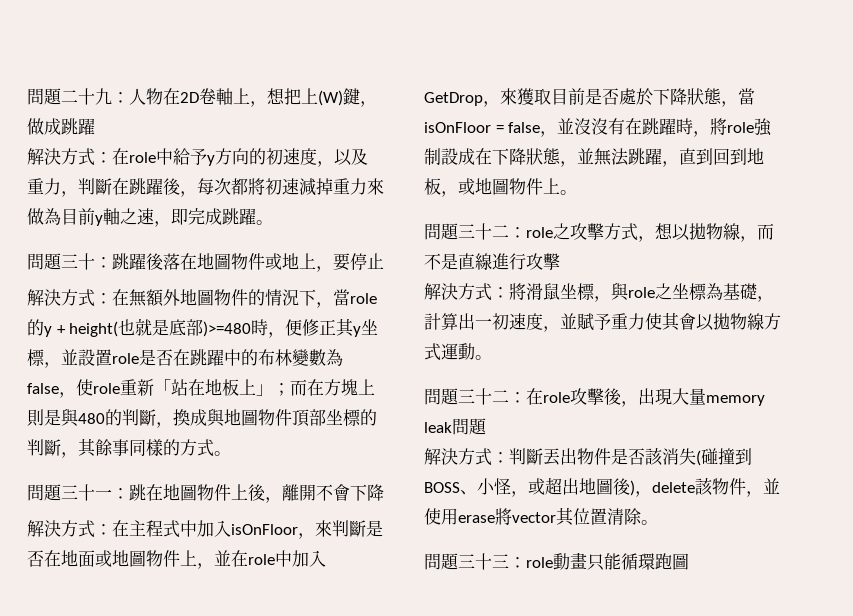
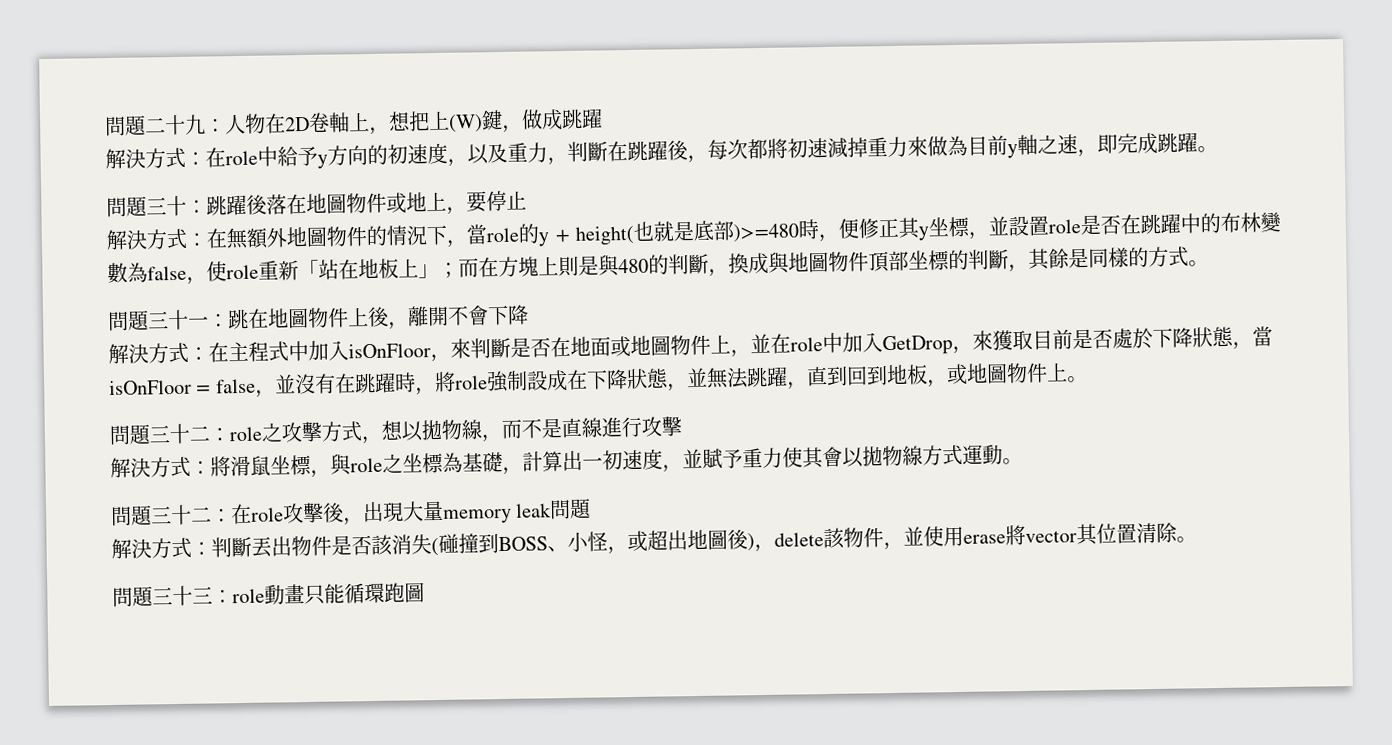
[112,439,129,456] 事 -> [1068,247,1089,269] 是
[591,118,609,135] 沒 -> (316, 384) none

